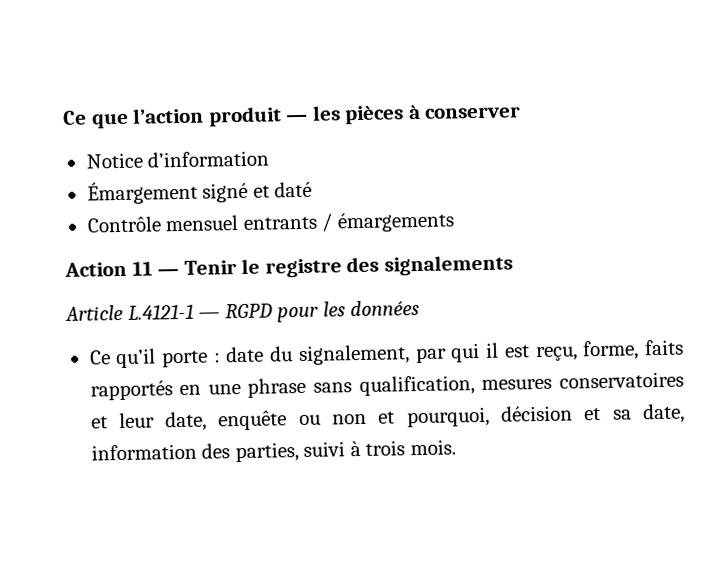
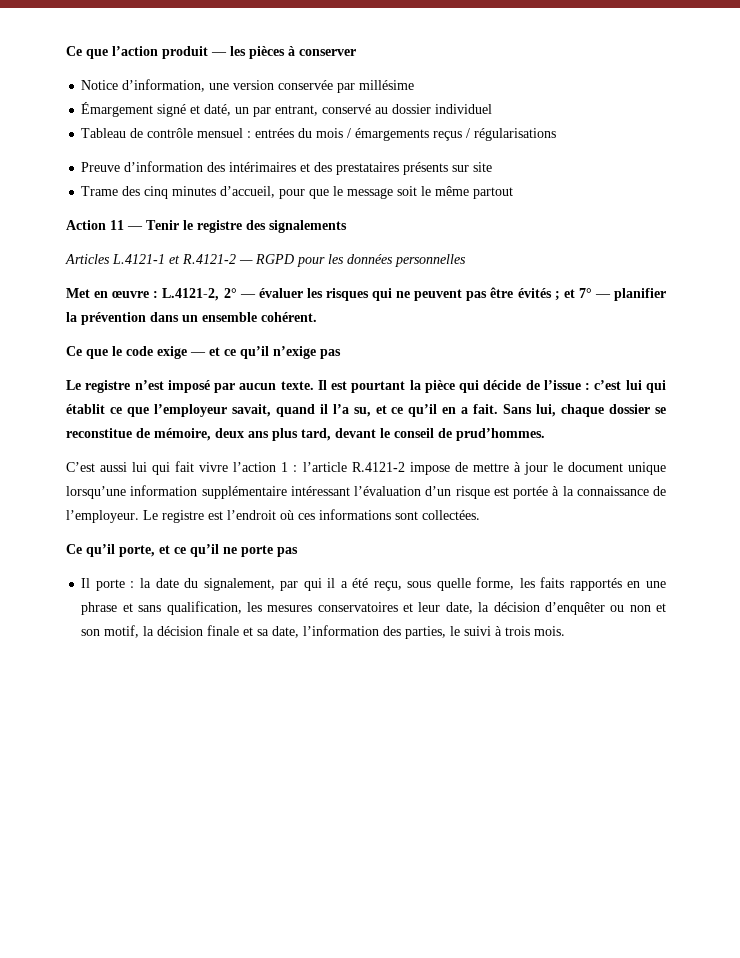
[147,150,270,168] [86,180,313,205] [86,211,455,233] d’information // Émargement signé et daté // Contrôle mensuel entrants / émargements -> [122,79,415,93] [81,102,493,117] [81,128,557,141] [81,161,493,175] [81,186,514,199] d’information, une version conservée par millésime // Émargement signé et daté, un par entrant, conservé au dossier individuel // Tableau de contrôle mensuel : entrées du mois / émargements reçus / régularisations // Preuve d’information des intérimaires et des prestataires présents sur site // Trame des cinq minutes d’accueil, pour que le message soit le même partout
[65,303,194,321] Article L.4121-1 -> [65,254,236,264] Articles L.4121-1 et R.4121-2
[89,348,157,369] // Ce qu’il -> [395,254,466,267] [66,287,667,301] [66,312,317,325] [66,346,341,359] [66,380,666,393] [66,404,667,417] [66,428,545,441] [66,461,666,475] [66,485,666,499] [66,509,480,523] [66,544,298,557] [81,578,91,588] personnelles // Met en œuvre : L.4121-2, 2° — évaluer les risques qui ne peuvent pas être évités ; et 7° — planifier la prévention dans un ensemble cohérent. // Ce que le code exige — et ce qu’il n’exige pas // Le registre n’est imposé par aucun texte. Il est pourtant la pièce qui décide de l’issue : c’est lui qui établit ce que l’employeur savait, quand il l’a su, et ce qu’il en a fait. Sans lui, chaque dossier se reconstitue de mémoire, deux ans plus tard, devant le conseil de prud’hommes. // C’est aussi lui qui fait vivre l’action 1 : l’article R.4121-2 impose de mettre à jour le document unique lorsqu’une information supplémentaire intéressant l’évaluation d’un risque est portée à la connaissance de l’employeur. Le registre est l’endroit où ces informations sont collectées. // Ce qu’il porte, et ce qu’il ne porte pas // Il
(221, 357) none -> [139,578,151,588] la
[504,340,640,362] est reçu, forme, -> [340,577,535,591] a été reçu, sous quelle forme, les
(307, 387) none -> [122,603,133,612] et
(475, 386) none -> [246,602,262,612] les
[218,405,574,431] enquête ou non et pourquoi, décision -> [478,602,666,615] [81,625,240,638] la décision d’enquêter ou non et son motif, la décision finale
[90,443,197,461] information -> [303,625,380,636] l’information
(299, 452) none -> [450,626,461,636] le

